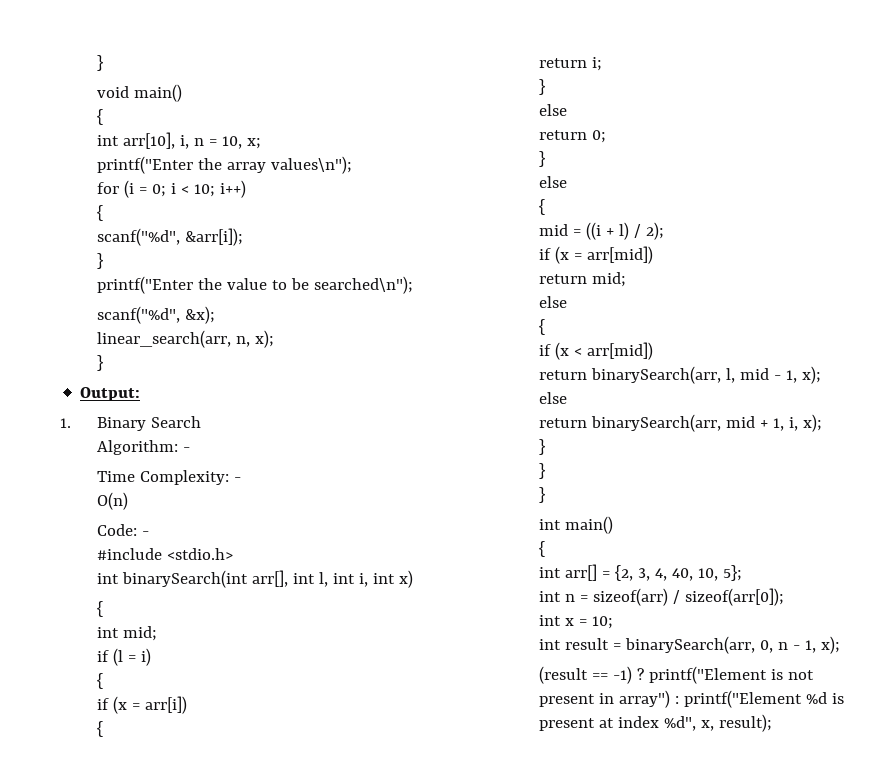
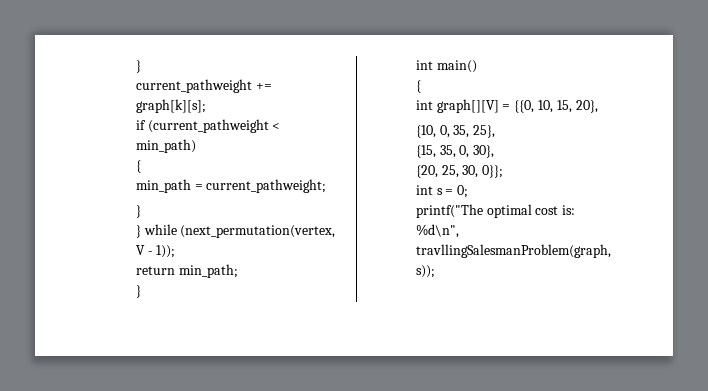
[96,55,103,71] [96,84,182,102] [96,109,103,125] [96,132,261,149] [96,156,352,174] [96,180,246,198] [96,205,103,221] [96,228,243,246] [96,253,103,269] [96,276,413,294] [96,306,215,324] [96,330,274,348] [96,355,103,371] [80,387,141,401] [59,416,201,431] [96,440,190,455] [96,470,241,485] [96,492,128,510] [96,524,149,536] [96,548,233,560] [96,570,413,588] [96,601,103,617] [96,626,157,641] [96,648,151,666] [96,673,103,689] [96,696,187,714] [96,721,103,737] [538,57,602,71] [538,79,545,95] [538,104,567,116] [538,130,606,143] [538,151,545,167] [538,176,567,188] [538,199,545,215] [538,222,664,240] [538,246,653,264] [538,272,626,287] [538,296,567,308] [538,319,545,335] [538,342,653,360] [538,366,821,384] [538,392,567,404] [538,414,822,432] [538,439,545,455] [538,463,545,479] } // void main() // { // int arr[10], i, n = 10, x; // printf("Enter the array values\n"); // for (i = 0; i < 10; i++) // { // scanf("%d", &arr[i]); // } // printf("Enter the value to be searched\n"); // scanf("%d", &x); // linear_search(arr, n, x); // } // Output: // 1. Binary Search // Algorithm: - // Time Complexity: - // O(n) // Code: - // #include <stdio.h> // int binarySearch(int arr[], int l, int i, int x) // { // int mid; // if (l = i) // { // if (x = arr[i]) // { // return i; // } // else // return 0; // } // else // { // mid = ((i + l) / 2); // if (x = arr[mid]) // return mid; // else // { // if (x < arr[mid]) // return binarySearch(arr, l, mid - 1, x); // else // return binarySearch(arr, mid + 1, i, x); // } // } -> [135,60,141,73] [135,79,272,93] [135,99,206,113] [135,119,281,133] [135,139,196,153] [135,160,141,173] [135,179,327,193] [135,205,141,218] [135,224,336,238] [135,245,176,258] [135,264,238,278] } // current_pathweight += graph[k][s]; // if (current_pathweight < min_path) // { // min_path = current_pathweight; // } // } while (next_permutation(vertex, V - 1)); // return min_path;
[564,564,742,581] [538,588,784,606] [538,615,613,629] [538,636,840,654] [538,666,814,684] [538,690,844,708] [538,714,772,732] arr[] = {2, 3, 4, 40, 10, 5}; // int n = sizeof(arr) / sizeof(arr[0]); // int x = 10; // int result = binarySearch(arr, 0, n - 1, x); // (result == -1) ? printf("Element is not present in array") : printf("Element %d is present at index %d", x, result); -> [436,99,598,113] [415,125,496,138] [415,145,495,158] [415,165,504,178] [415,185,469,198] [415,204,576,218] [415,224,459,238] [415,244,611,258] [415,265,435,278] graph[][V] = {{0, 10, 15, 20}, // {10, 0, 35, 25}, // {15, 35, 0, 30}, // {20, 25, 30, 0}}; // int s = 0; // printf("The optimal cost is: %d\n", travllingSalesmanProblem(graph, s));

